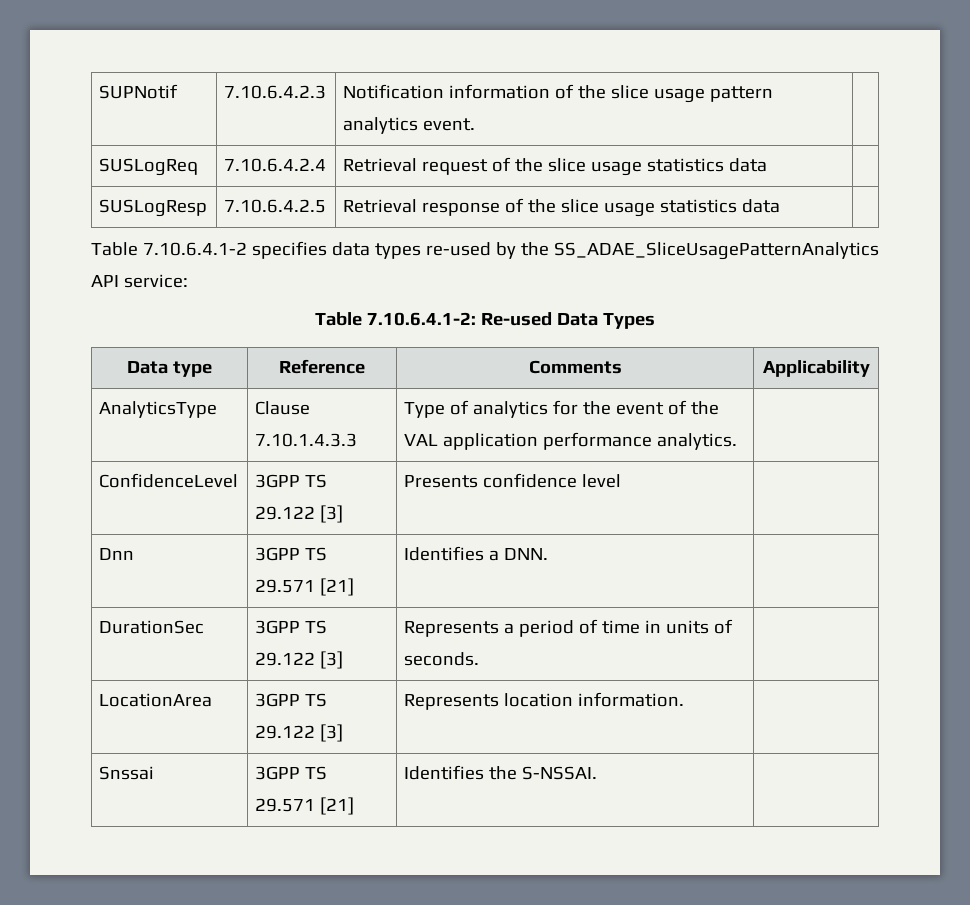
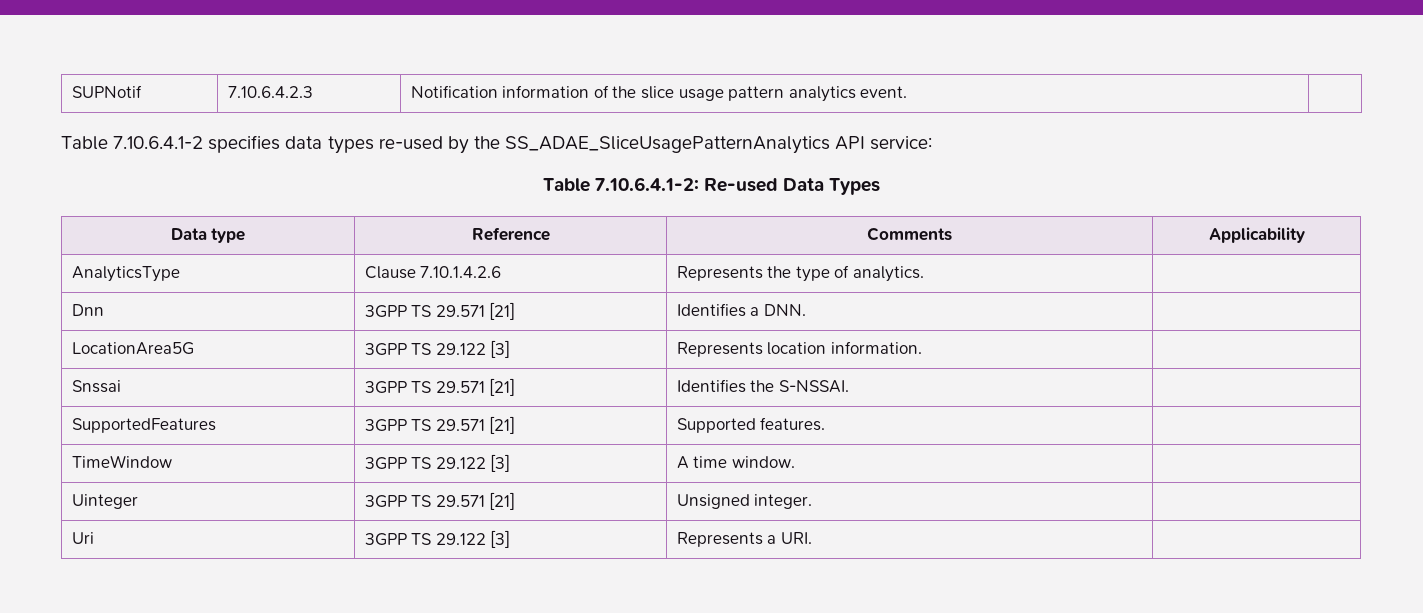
[99,158,199,176] [224,158,327,172] [343,157,768,176] [99,199,208,217] [224,199,327,213] [343,198,781,217] // SUSLogReq | 7.10.6.4.2.4 | Retrieval request of the slice usage statistics data | // SUSLogResp | 7.10.6.4.2.5 | Retrieval response of the slice usage statistics data | -> (908, 92) none
[255,433,358,447] [404,400,720,418] [404,432,738,450] [99,473,239,488] [255,474,328,488] [255,505,344,523] [404,473,622,488] 7.10.1.4.3.3 | Type of analytics for the event of the VAL application performance analytics. | // ConfidenceLevel | 3GPP TS 29.122 [3] | Presents confidence level -> [420,266,502,278] [676,265,924,282] 7.10.1.4.2.6 | Represents the type of analytics.
[99,620,205,634] [255,620,328,634] [255,651,344,669] [404,619,734,637] [404,652,480,666] [99,693,213,707] DurationSec | 3GPP TS 29.122 [3] | Represents a period of time in units of seconds. | // LocationArea -> [71,342,194,355] LocationArea5G
(598, 773) none -> [71,418,216,433] [364,416,516,434] [676,417,826,433] [71,455,172,468] [364,454,511,472] [676,456,795,469] [71,494,138,509] [364,492,516,510] [676,494,813,509] [71,532,94,544] [364,530,511,548] [676,532,812,547] // SupportedFeatures | 3GPP TS 29.571 [21] | Supported features. | // TimeWindow | 3GPP TS 29.122 [3] | A time window. | // Uinteger | 3GPP TS 29.571 [21] | Unsigned integer. | // Uri | 3GPP TS 29.122 [3] | Represents a URI. |

